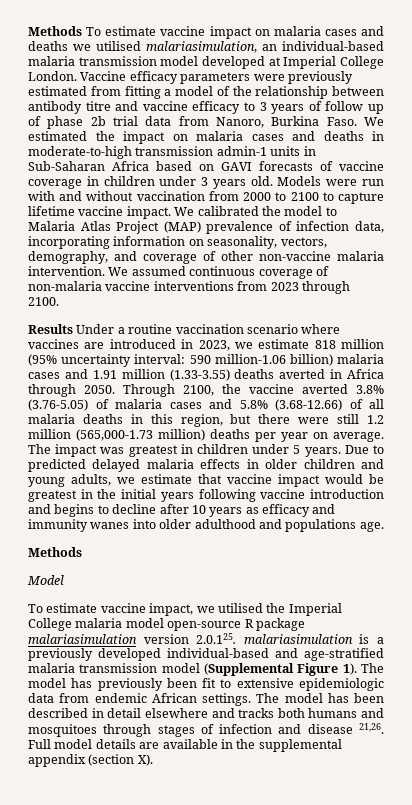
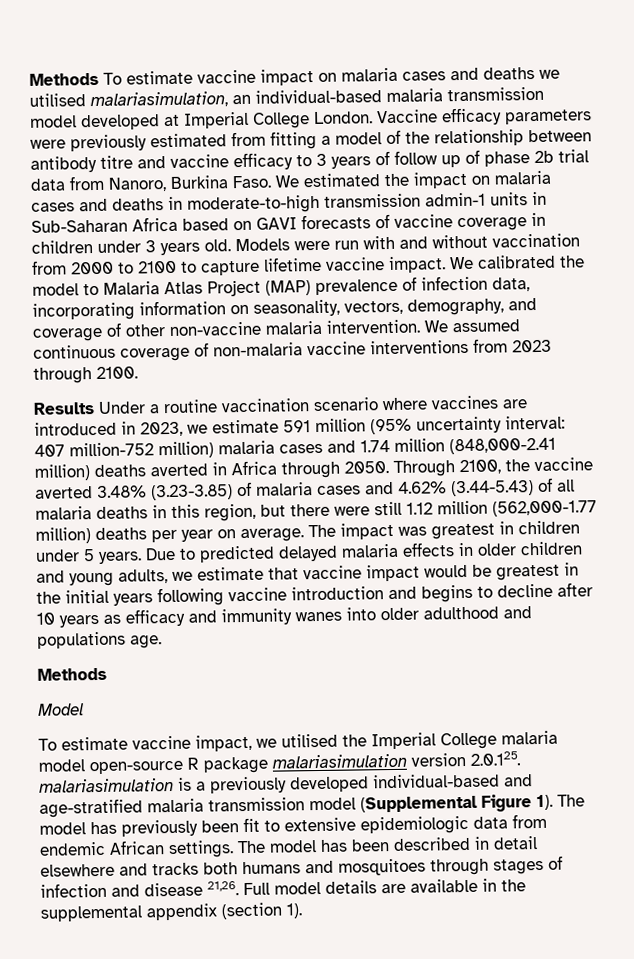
[314,340,336,349] 818 -> [283,420,311,433] 591
[189,354,384,366] [28,369,230,381] 590 million-1.06 billion) malaria cases and 1.91 million (1.33-3.55) -> [34,437,556,459] [34,464,90,481] 407 million-752 million) malaria cases and 1.74 million (848,000-2.41 million)
[356,385,384,394] [28,399,88,411] 3.8% (3.76-5.05) -> [97,484,233,501] 3.48% (3.23-3.85)
[239,399,342,411] 5.8% (3.68-12.66) -> [398,480,534,497] 4.62% (3.44-5.43)
[367,415,385,424] [28,429,153,441] 1.2 million (565,000-1.73 -> [406,500,597,517] 1.12 million (562,000-1.77
[137,754,153,766] X). -> [286,903,302,919] 1).

